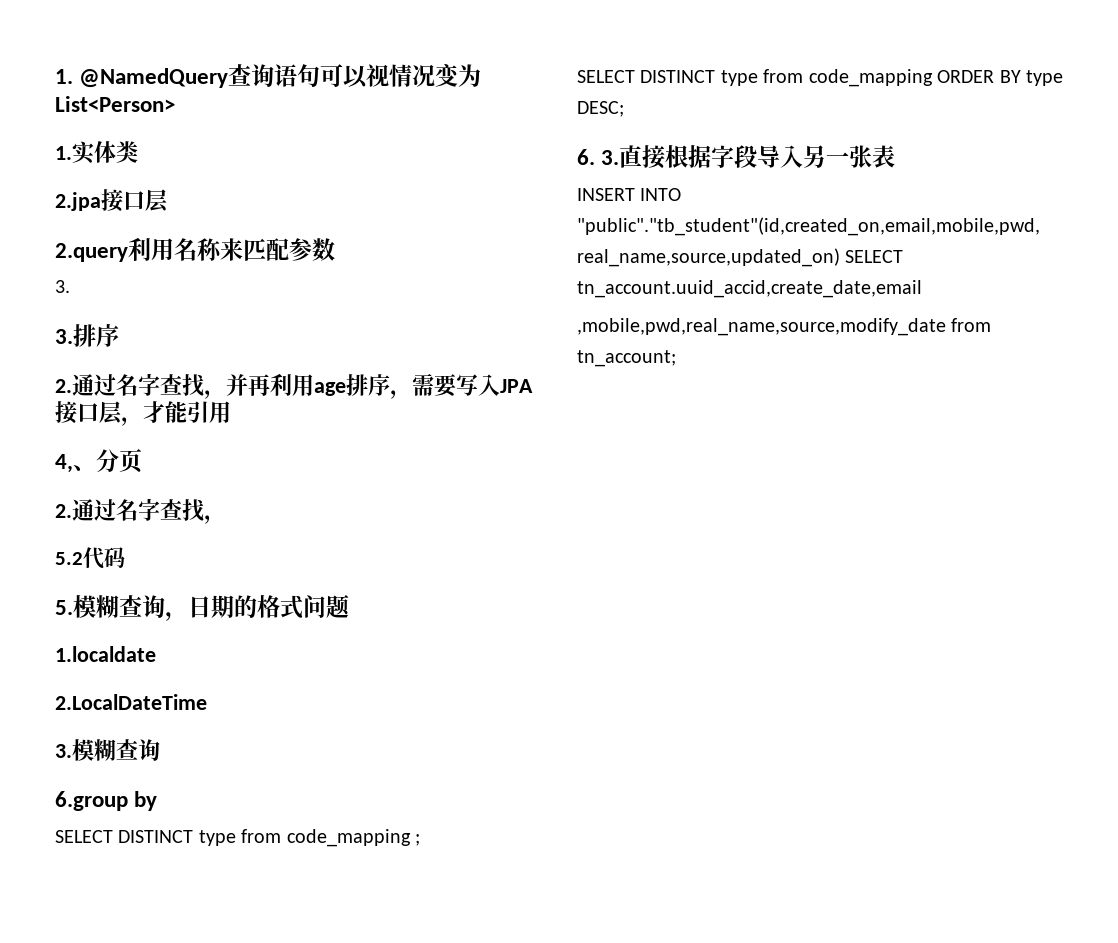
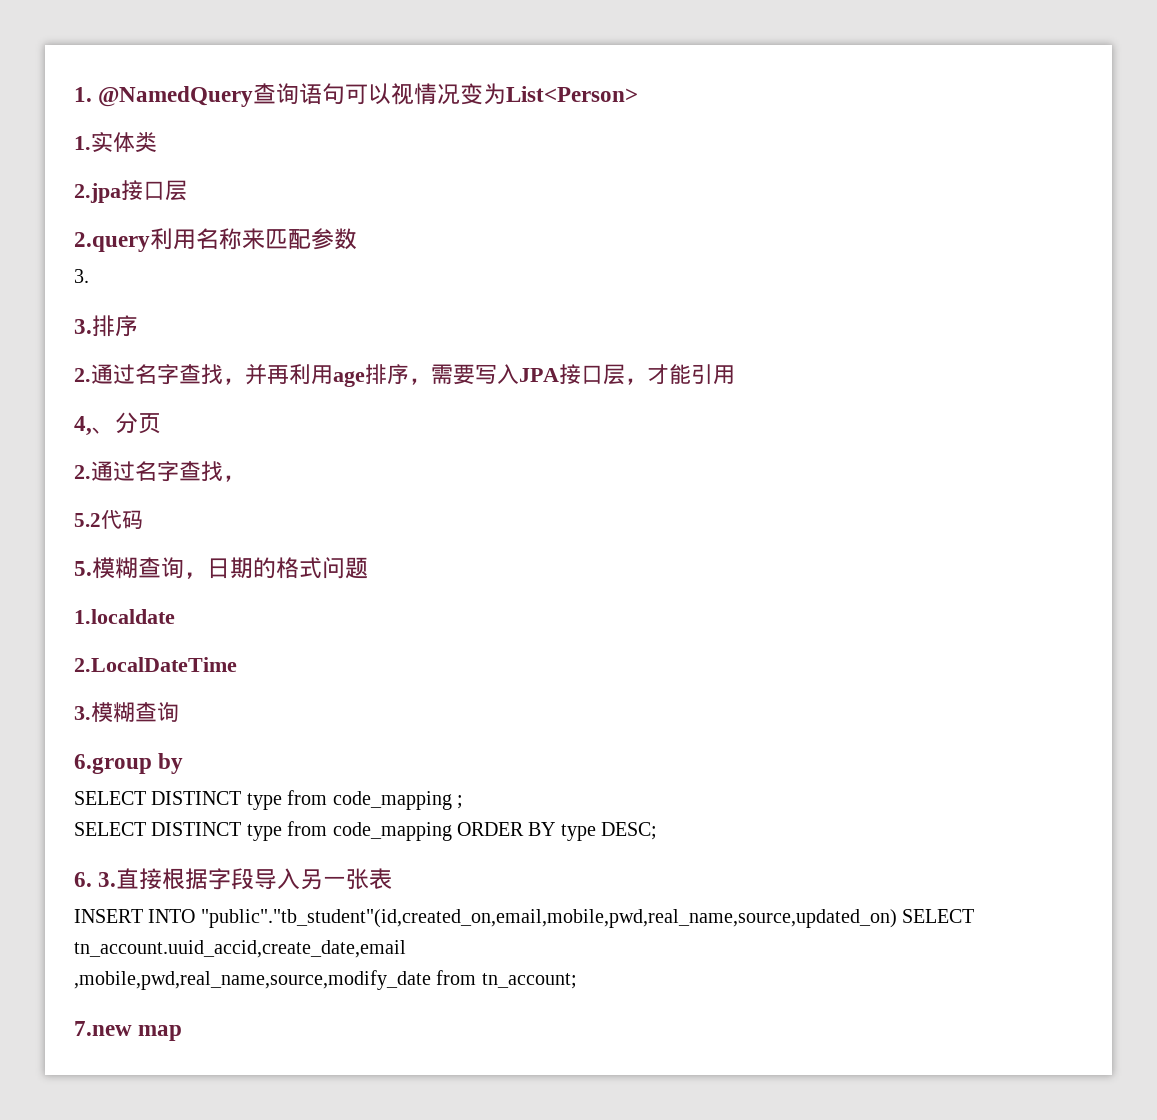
(676, 358) none -> [74,1021,183,1041] // 7.new map

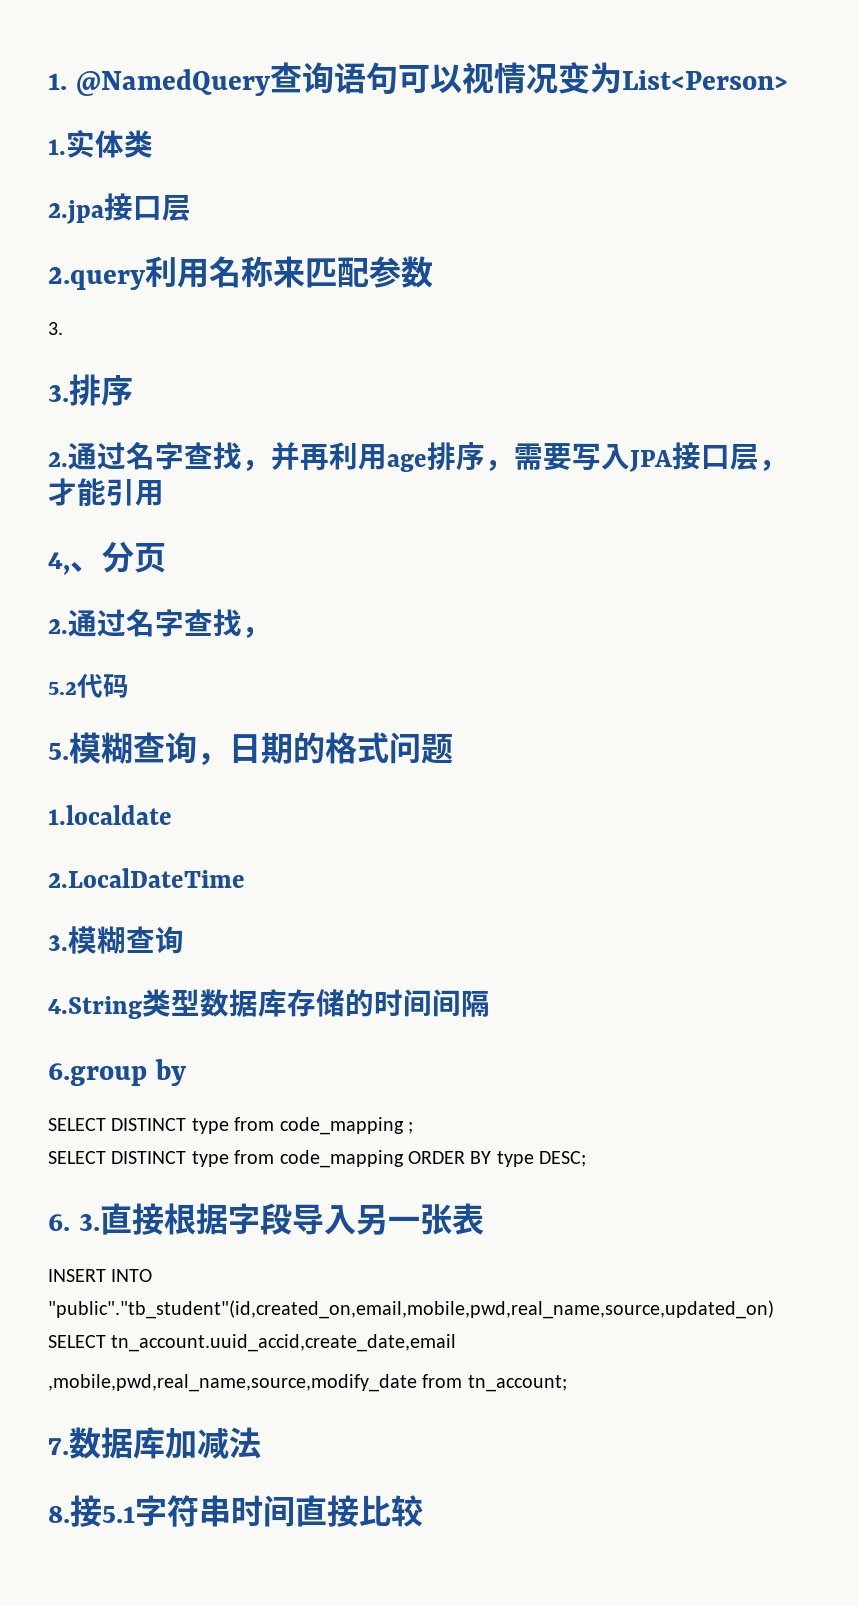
(179, 712) none -> [48,989,490,1019] // 4.String类型数据库存储的时间间隔
[74,1021,183,1041] 7.new map -> [48,1427,261,1459] [48,1495,423,1527] 7.数据库加减法 // 8.接5.1字符串时间直接比较

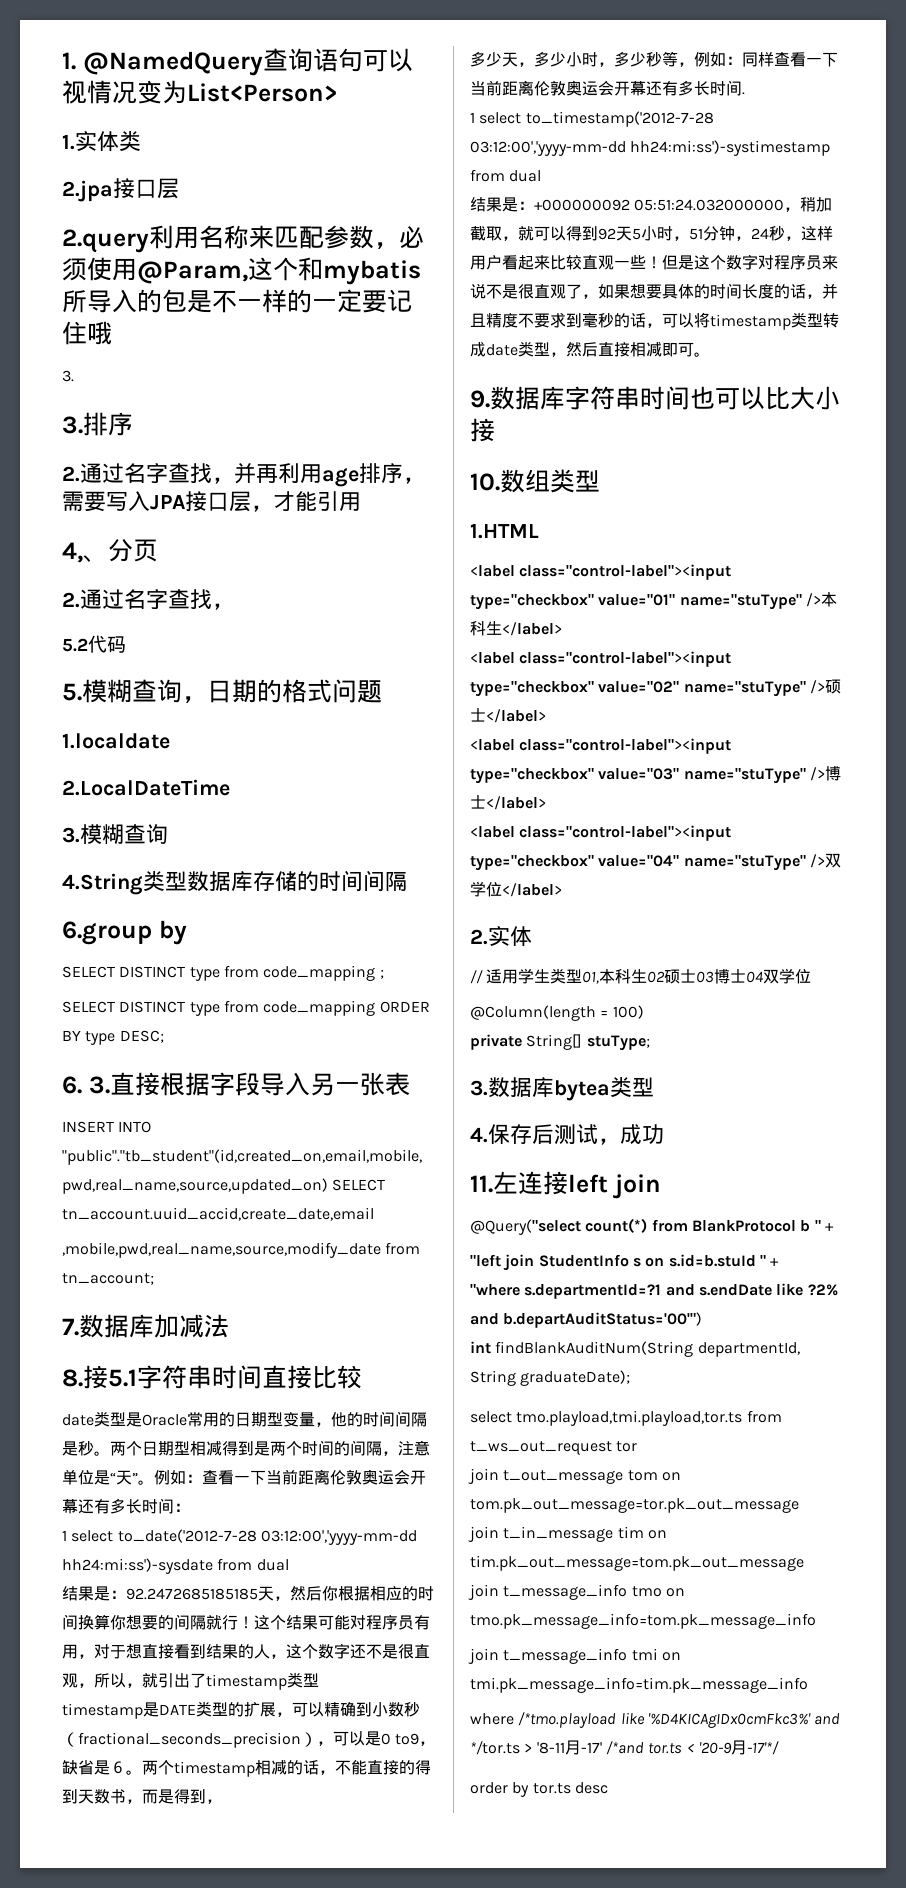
(433, 272) none -> [374,226,424,250] [62,257,421,285] [62,289,412,313] [62,321,112,345] ，必须使用@Param,这个和mybatis所导入的包是不一样的一定要记住哦
(423, 1511) none -> [62,1411,427,1427] [62,1440,430,1456] [62,1469,426,1485] [62,1498,190,1514] [62,1529,417,1545] [62,1558,289,1574] [62,1586,434,1601] [62,1614,430,1630] [62,1643,430,1659] [62,1672,319,1690] [62,1701,420,1719] [62,1731,436,1748] [62,1760,431,1777] [62,1789,222,1804] [470,51,838,67] [470,80,745,96] [470,111,714,127] [470,140,831,156] [470,169,542,182] [470,197,833,212] [470,226,833,241] [470,254,838,270] [470,283,838,299] [470,312,839,330] [470,341,710,357] [470,386,840,410] [470,418,495,442] [470,469,600,493] [470,523,539,539] [470,564,732,580] [470,592,837,610] [470,621,562,636] [470,651,732,667] [470,679,841,697] [470,708,546,723] [470,738,732,754] [470,766,841,784] [470,795,546,810] [470,825,732,841] [470,853,841,871] [470,881,562,897] [470,926,532,947] [470,968,812,984] [470,1005,644,1021] [470,1034,650,1051] [470,1077,654,1101] [470,1124,664,1145] [470,1171,661,1199] [470,1218,834,1235] [470,1254,780,1271] [470,1283,838,1299] [470,1312,703,1328] [470,1341,800,1357] [470,1370,631,1386] [470,1410,782,1426] [470,1441,638,1455] [468,1468,681,1484] [470,1498,799,1513] [468,1526,667,1542] [470,1555,804,1571] [468,1584,685,1600] [470,1613,816,1629] [468,1648,681,1664] [470,1677,808,1693] [470,1712,841,1728] [470,1740,779,1755] [470,1782,608,1797] // date类型是Oracle常用的日期型变量，他的时间间隔是秒。两个日期型相减得到是两个时间的间隔，注意单位是“天”。例如：查看一下当前距离伦敦奥运会开幕还有多长时间： // 1 select to_date('2012-7-28 03:12:00','yyyy-mm-dd hh24:mi:ss')-sysdate from dual // 结果是：92.2472685185185天，然后你根据相应的时间换算你想要的间隔就行！这个结果可能对程序员有用，对于想直接看到结果的人，这个数字还不是很直观，所以，就引出了timestamp类型 // timestamp是DATE类型的扩展，可以精确到小数秒（fractional_seconds_precision），可以是0 to9，缺省是６。两个timestamp相减的话，不能直接的得到天数书，而是得到， // 多少天，多少小时，多少秒等，例如：同样查看一下当前距离伦敦奥运会开幕还有多长时间. // 1 select to_timestamp('2012-7-28 03:12:00','yyyy-mm-dd hh24:mi:ss')-systimestamp from dual // 结果是：+000000092 05:51:24.032000000，稍加截取，就可以得到92天5小时，51分钟，24秒，这样用户看起来比较直观一些！但是这个数字对程序员来说不是很直观了，如果想要具体的时间长度的话，并且精度不要求到毫秒的话，可以将timestamp类型转成date类型，然后直接相减即可。 // 9.数据库字符串时间也可以比大小接 // 10.数组类型 // 1.HTML // <label class="control-label"><input type="checkbox" value="01" name="stuType" />本科生</label> // <label class="control-label"><input type="checkbox" value="02" name="stuType" />硕士</label> // <label class="control-label"><input type="checkbox" value="03" name="stuType" />博士</label> // <label class="control-label"><input type="checkbox" value="04" name="stuType" />双学位</label> // 2.实体 // // 适用学生类型01,本科生02硕士03博士04双学位 // @Column(length = 100) // private String[] stuType; // 3.数据库bytea类型 // 4.保存后测试，成功 // 11.左连接left join // @Query("select count(*) from BlankProtocol b " + // "left join StudentInfo s on s.id=b.stuId " + // "where s.departmentId=?1 and s.endDate like ?2% and b.departAuditStatus='00'") // int findBlankAuditNum(String departmentId, String graduateDate); // select tmo.playload,tmi.playload,tor.ts from t_ws_out_request tor // join t_out_message tom on tom.pk_out_message=tor.pk_out_message // join t_in_message tim on tim.pk_out_message=tom.pk_out_message // join t_message_info tmo on tmo.pk_message_info=tom.pk_message_info // join t_message_info tmi on tmi.pk_message_info=tim.pk_message_info // where /*tmo.playload like '%D4KICAgIDx0cmFkc3%' and */tor.ts > '8-11月-17' /*and tor.ts < '20-9月-17'*/ // order by tor.ts desc

